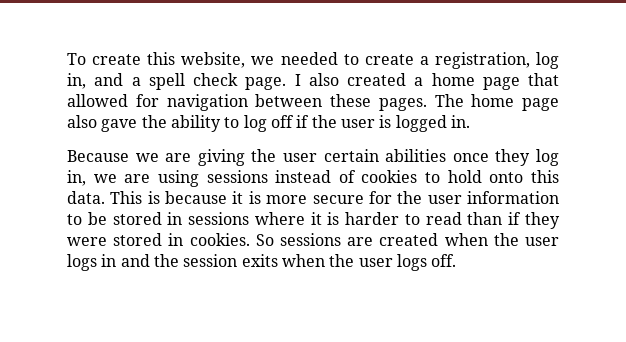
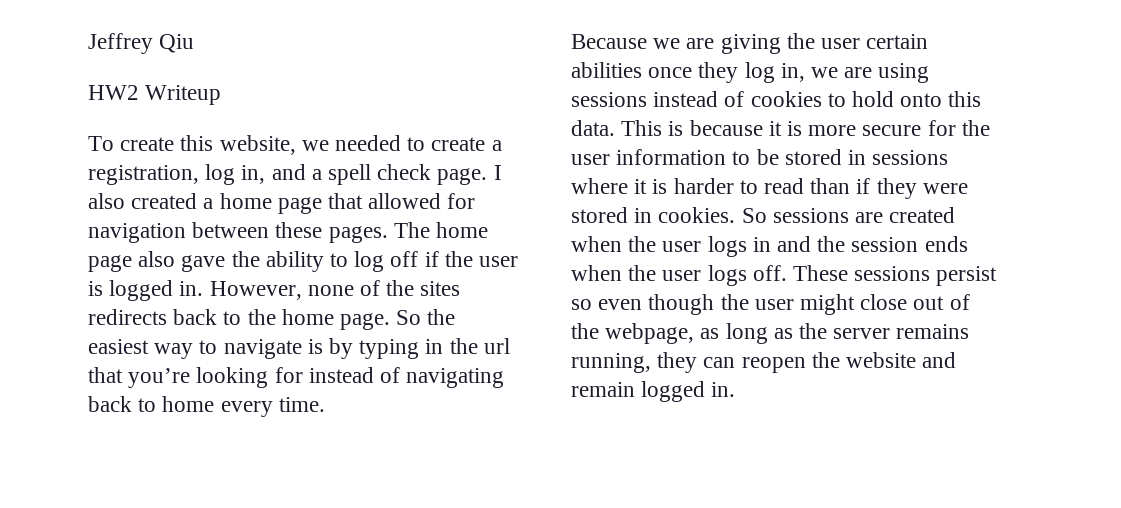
(67, 59) none -> [88,33,195,54] [88,85,222,105] Jeffrey Qiu // HW2 Writeup //
(470, 121) none -> [209,280,461,300] [88,309,456,330] [88,338,510,359] [88,367,505,388] [88,396,325,417] However, none of the sites redirects back to the home page. So the easiest way to navigate is by typing in the url that you’re looking for instead of navigating back to home every time.
[241,254,278,267] exits -> [924,236,968,252] ends
(457, 260) none -> [793,265,998,286] [571,294,970,315] [571,323,970,344] [571,352,957,373] [571,381,736,402] These sessions persist so even though the user might close out of the webpage, as long as the server remains running, they can reopen the website and remain logged in.

